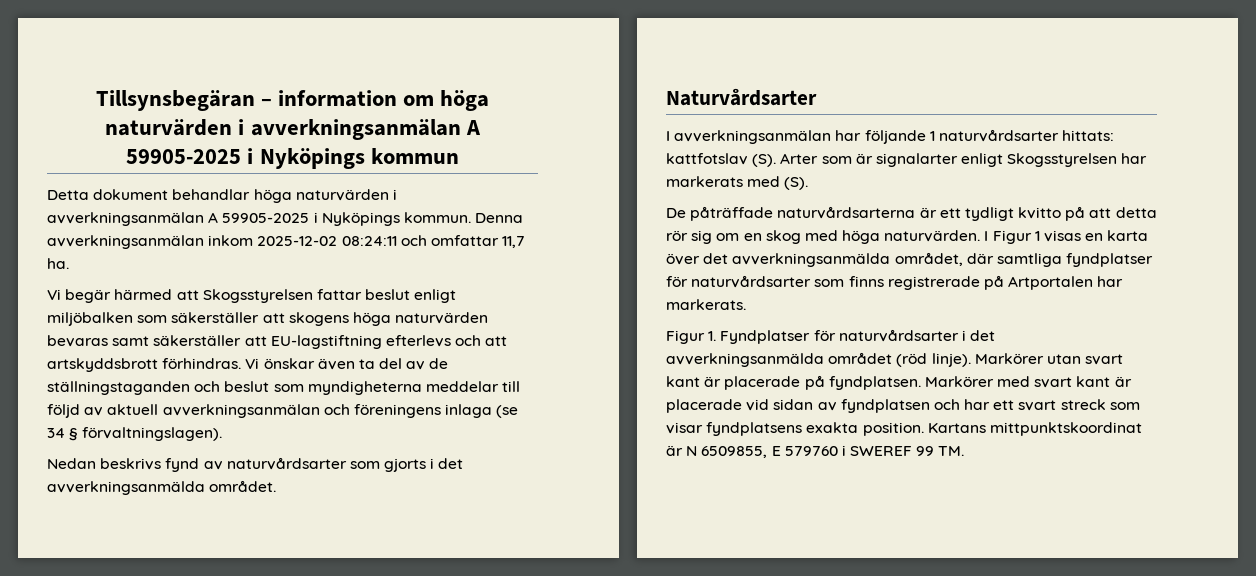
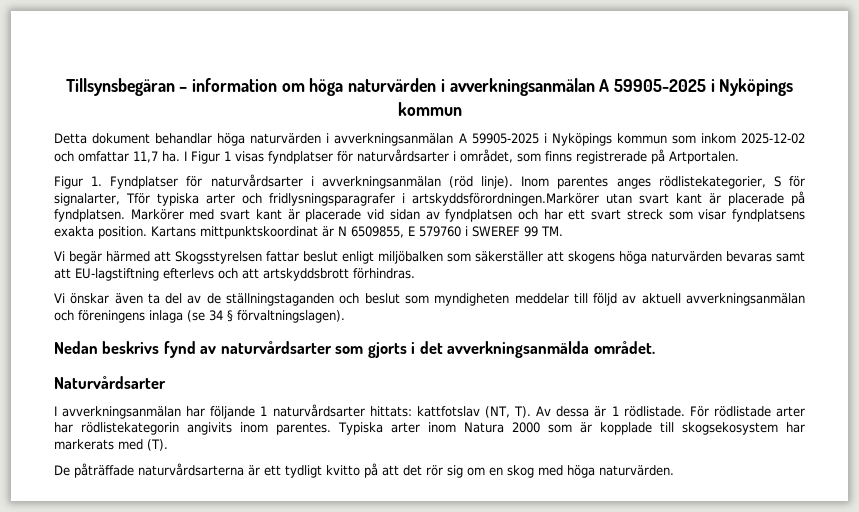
[403,212,524,223] [47,235,204,249] kommun. Denna avverkningsanmälan -> [616,133,696,144] kommun som
[341,236,397,246] 08:24:11 -> (805, 138) none
[47,289,457,303] [47,312,489,326] [47,335,508,349] [47,358,449,372] [47,381,521,395] [47,404,519,418] [47,427,223,441] [47,457,464,472] [47,480,277,495] [666,88,817,106] [666,129,1115,144] [666,153,1148,167] [666,176,809,190] [666,206,1157,221] [666,230,1149,244] [666,252,1062,267] // Vi begär härmed att Skogsstyrelsen fattar beslut enligt miljöbalken som säkerställer att skogens höga naturvärden bevaras samt säkerställer att EU-lagstiftning efterlevs och att artskyddsbrott förhindras. Vi önskar även ta del av de ställningstaganden och beslut som myndigheterna meddelar till följd av aktuell avverkningsanmälan och föreningens inlaga (se 34 § förvaltningslagen). // Nedan beskrivs fynd av naturvårdsarter som gjorts i det avverkningsanmälda området. // Naturvårdsarter // I avverkningsanmälan har följande 1 naturvårdsarter hittats: kattfotslav (S). Arter som är signalarter enligt Skogsstyrelsen har markerats med (S). // De påträffade naturvårdsarterna är ett tydligt kvitto på att detta rör sig om en skog med höga naturvärden. I Figur 1 visas en karta över det avverkningsanmälda området, där samtliga -> [184,151,264,164] I Figur 1 visas
(812, 281) none -> [453,149,513,163] i området,
[1008,276,1124,290] [666,299,746,310] Artportalen har markerats. -> [669,151,739,164] Artportalen.
[970,330,996,341] [666,352,1044,367] det avverkningsanmälda området (röd linje). Markörer -> [321,176,805,189] [54,193,599,206] avverkningsanmälan (röd linje). Inom parentes anges rödlistekategorier, S för signalarter, Tför typiska arter och fridlysningsparagrafer i artskyddsförordningen.Markörer
(965, 451) none -> [54,251,805,264] [54,268,415,281] [54,293,805,306] [54,310,345,323] [54,341,655,358] [54,376,166,389] [54,404,806,419] [54,422,805,435] [54,439,168,451] [54,463,674,478] // Vi begär härmed att Skogsstyrelsen fattar beslut enligt miljöbalken som säkerställer att skogens höga naturvärden bevaras samt att EU-lagstiftning efterlevs och att artskyddsbrott förhindras. // Vi önskar även ta del av de ställningstaganden och beslut som myndigheten meddelar till följd av aktuell avverkningsanmälan och föreningens inlaga (se 34 § förvaltningslagen). // Nedan beskrivs fynd av naturvårdsarter som gjorts i det avverkningsanmälda området. // Naturvårdsarter // I avverkningsanmälan har följande 1 naturvårdsarter hittats: kattfotslav (NT, T). Av dessa är 1 rödlistade. För rödlistade arter har rödlistekategorin angivits inom parentes. Typiska arter inom Natura 2000 som är kopplade till skogsekosystem har markerats med (T). // De påträffade naturvårdsarterna är ett tydligt kvitto på att det rör sig om en skog med höga naturvärden.

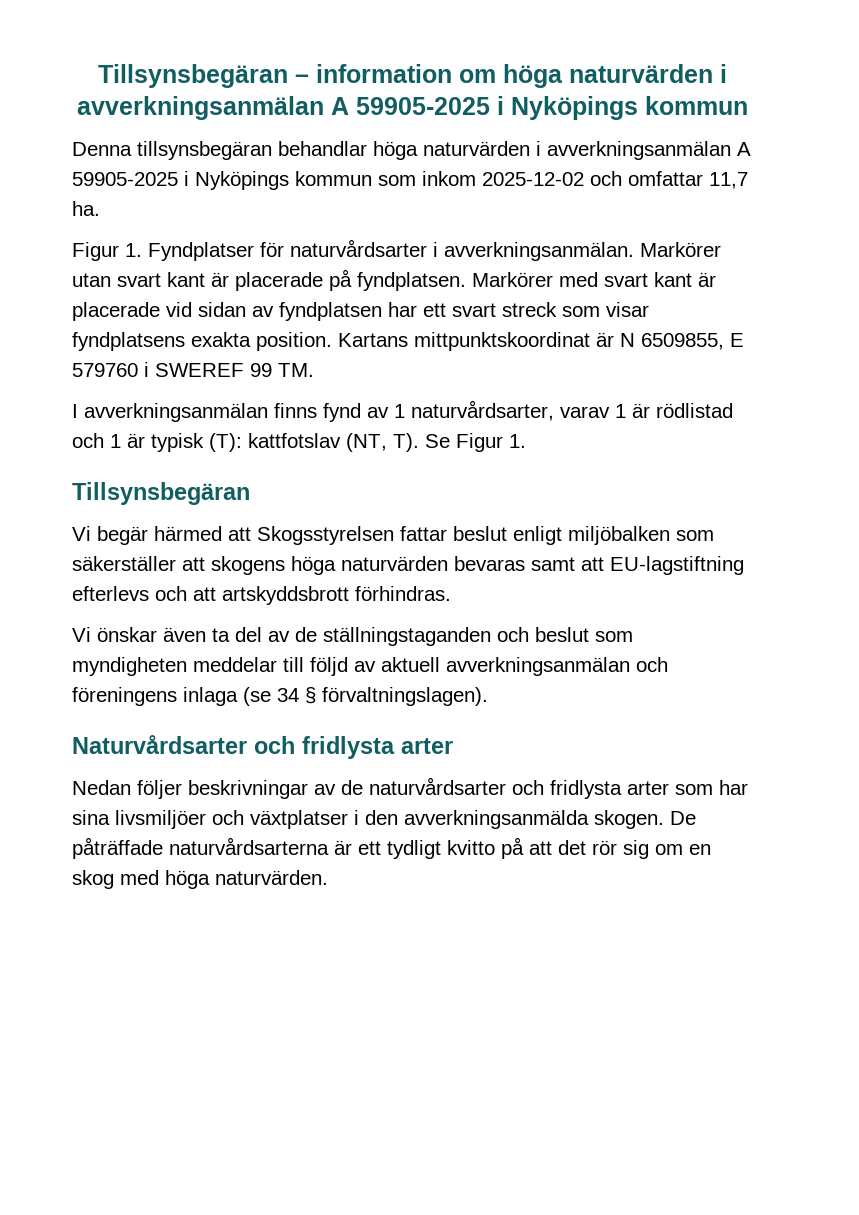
[54,133,151,144] Detta dokument -> [72,141,272,160] Denna tillsynsbegäran
[184,149,739,164] I Figur 1 visas fyndplatser för naturvårdsarter i området, som finns registrerade på Artportalen. -> (100, 208) none
[321,176,805,189] [54,193,599,206] avverkningsanmälan (röd linje). Inom parentes anges rödlistekategorier, S för signalarter, Tför typiska arter och fridlysningsparagrafer i artskyddsförordningen.Markörer -> [444,242,721,261] avverkningsanmälan. Markörer
[517,209,538,220] och -> (382, 311) none
(563, 231) none -> [72,400,733,422] [72,433,526,452] [72,482,250,505] // I avverkningsanmälan finns fynd av 1 naturvårdsarter, varav 1 är rödlistad och 1 är typisk (T): kattfotslav (NT, T). Se Figur 1. // Tillsynsbegäran
[54,341,655,358] [54,376,166,389] [54,404,806,419] [54,422,805,435] [54,439,168,451] Nedan beskrivs fynd av naturvårdsarter som gjorts i det avverkningsanmälda området. // Naturvårdsarter // I avverkningsanmälan har följande 1 naturvårdsarter hittats: kattfotslav (NT, T). Av dessa är 1 rödlistade. För rödlistade arter har rödlistekategorin angivits inom parentes. Typiska arter inom Natura 2000 som är kopplade till skogsekosystem har markerats med (T). // -> [72,735,453,759] [72,777,748,799] [72,810,664,829] Naturvårdsarter och fridlysta arter // Nedan följer beskrivningar av de naturvårdsarter och fridlysta arter som har sina livsmiljöer och växtplatser i den avverkningsanmälda skogen.

